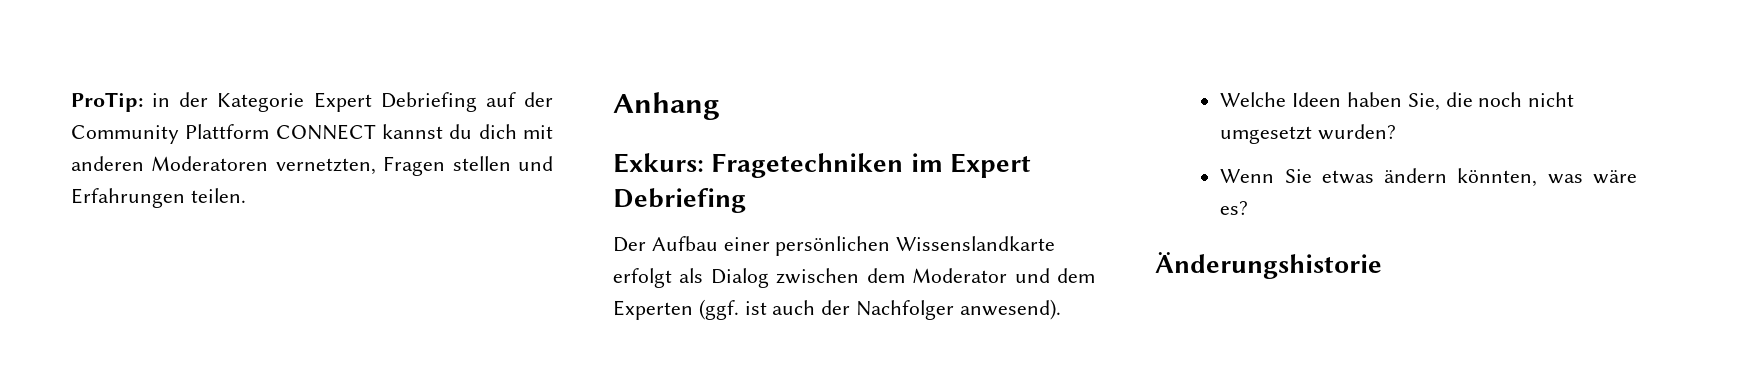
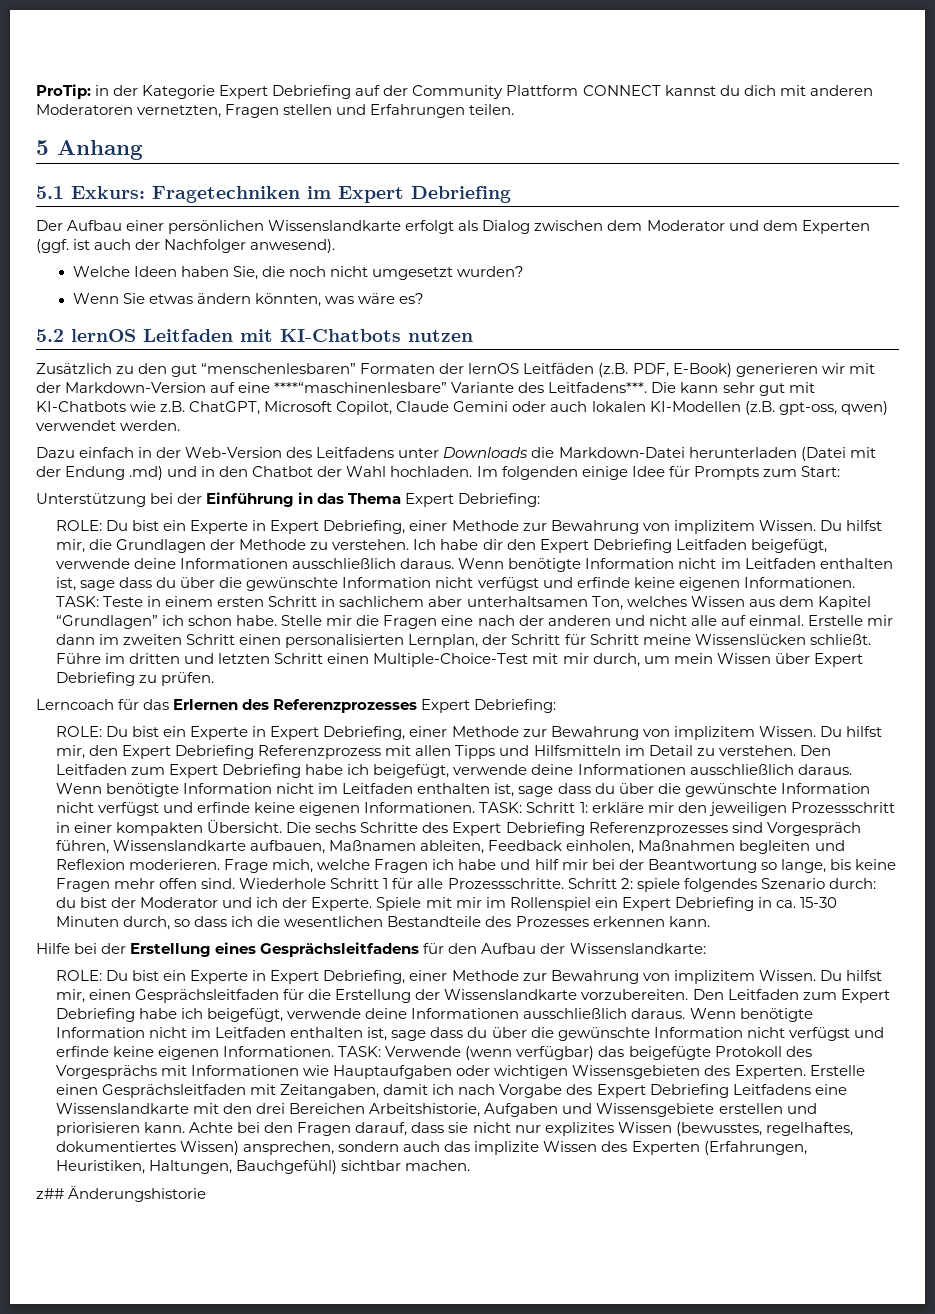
(246, 195) none -> [36,140,49,155] 5
(720, 106) none -> [36,186,64,199] 5.1
(1249, 208) none -> [36,329,473,342] [36,363,875,377] [36,382,815,396] [36,401,888,415] [36,420,181,431] [36,447,876,461] [36,466,840,480] [36,492,541,507] [56,520,882,534] [56,539,827,553] [56,558,893,572] [56,577,855,591] [56,596,871,610] [56,615,893,629] [56,634,871,648] [56,653,863,667] [56,672,215,686] [36,699,557,713] [56,726,882,740] [56,745,831,759] [56,764,852,778] [56,783,870,797] [56,802,895,816] [56,819,861,836] [56,840,845,854] [56,859,896,873] [56,878,876,892] [56,897,837,911] [56,916,710,930] [36,942,706,957] [56,970,882,984] [56,989,890,1003] [56,1008,813,1022] [56,1027,884,1041] [56,1046,812,1060] [56,1065,865,1079] [56,1084,847,1098] [56,1103,817,1117] [56,1122,853,1136] [56,1141,807,1155] [56,1160,471,1174] [36,1188,64,1199] 5.2 lernOS Leitfaden mit KI-Chatbots nutzen // Zusätzlich zu den gut “menschenlesbaren” Formaten der lernOS Leitfäden (z.B. PDF, E-Book) generieren wir mit der Markdown-Version auf eine ****“maschinenlesbare” Variante des Leitfadens***. Die kann sehr gut mit KI-Chatbots wie z.B. ChatGPT, Microsoft Copilot, Claude Gemini oder auch lokalen KI-Modellen (z.B. gpt-oss, qwen) verwendet werden. // Dazu einfach in der Web-Version des Leitfadens unter Downloads die Markdown-Datei herunterladen (Datei mit der Endung .md) und in den Chatbot der Wahl hochladen. Im folgenden einige Idee für Prompts zum Start: // Unterstützung bei der Einführung in das Thema Expert Debriefing: // ROLE: Du bist ein Experte in Expert Debriefing, einer Methode zur Bewahrung von implizitem Wissen. Du hilfst mir, die Grundlagen der Methode zu verstehen. Ich habe dir den Expert Debriefing Leitfaden beigefügt, verwende deine Informationen ausschließlich daraus. Wenn benötigte Information nicht im Leitfaden enthalten ist, sage dass du über die gewünschte Information nicht verfügst und erfinde keine eigenen Informationen. TASK: Teste in einem ersten Schritt in sachlichem aber unterhaltsamen Ton, welches Wissen aus dem Kapitel “Grundlagen” ich schon habe. Stelle mir die Fragen eine nach der anderen und nicht alle auf einmal. Erstelle mir dann im zweiten Schritt einen personalisierten Lernplan, der Schritt für Schritt meine Wissenslücken schließt. Führe im dritten und letzten Schritt einen Multiple-Choice-Test mit mir durch, um mein Wissen über Expert Debriefing zu prüfen. // Lerncoach für das Erlernen des Referenzprozesses Expert Debriefing: // ROLE: Du bist ein Experte in Expert Debriefing, einer Methode zur Bewahrung von implizitem Wissen. Du hilfst mir, den Expert Debriefing Referenzprozess mit allen Tipps und Hilfsmitteln im Detail zu verstehen. Den Leitfaden zum Expert Debriefing habe ich beigefügt, verwende deine Informationen ausschließlich daraus. Wenn benötigte Information nicht im Leitfaden enthalten ist, sage dass du über die gewünschte Information nicht verfügst und erfinde keine eigenen Informationen. TASK: Schritt 1: erkläre mir den jeweiligen Prozessschritt in einer kompakten Übersicht. Die sechs Schritte des Expert Debriefing Referenzprozesses sind Vorgespräch führen, Wissenslandkarte aufbauen, Maßnamen ableiten, Feedback einholen, Maßnahmen begleiten und Reflexion moderieren. Frage mich, welche Fragen ich habe und hilf mir bei der Beantwortung so lange, bis keine Fragen mehr offen sind. Wiederhole Schritt 1 für alle Prozessschritte. Schritt 2: spiele folgendes Szenario durch: du bist der Moderator und ich der Experte. Spiele mit mir im Rollenspiel ein Expert Debriefing in ca. 15-30 Minuten durch, so dass ich die wesentlichen Bestandteile des Prozesses erkennen kann. // Hilfe bei der Erstellung eines Gesprächsleitfadens für den Aufbau der Wissenslandkarte: // ROLE: Du bist ein Experte in Expert Debriefing, einer Methode zur Bewahrung von implizitem Wissen. Du hilfst mir, einen Gesprächsleitfaden für die Erstellung der Wissenslandkarte vorzubereiten. Den Leitfaden zum Expert Debriefing habe ich beigefügt, verwende deine Informationen ausschließlich daraus. Wenn benötigte Information nicht im Leitfaden enthalten ist, sage dass du über die gewünschte Information nicht verfügst und erfinde keine eigenen Informationen. TASK: Verwende (wenn verfügbar) das beigefügte Protokoll des Vorgesprächs mit Informationen wie Hauptaufgaben oder wichtigen Wissensgebieten des Experten. Erstelle einen Gesprächsleitfaden mit Zeitangaben, damit ich nach Vorgabe des Expert Debriefing Leitfadens eine Wissenslandkarte mit den drei Bereichen Arbeitshistorie, Aufgaben und Wissensgebiete erstellen und priorisieren kann. Achte bei den Fragen darauf, dass sie nicht nur explizites Wissen (bewusstes, regelhaftes, dokumentiertes Wissen) ansprechen, sondern auch das implizite Wissen des Experten (Erfahrungen, Heuristiken, Haltungen, Bauchgefühl) sichtbar machen. // z##

